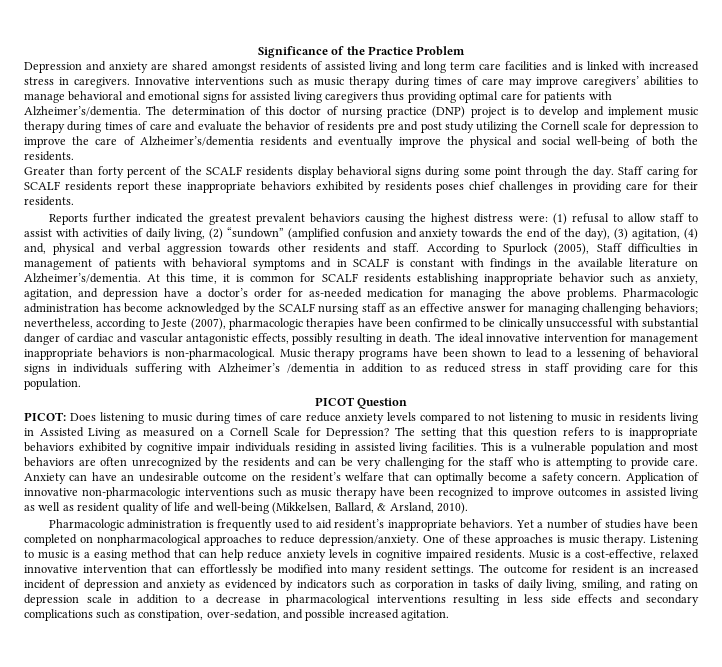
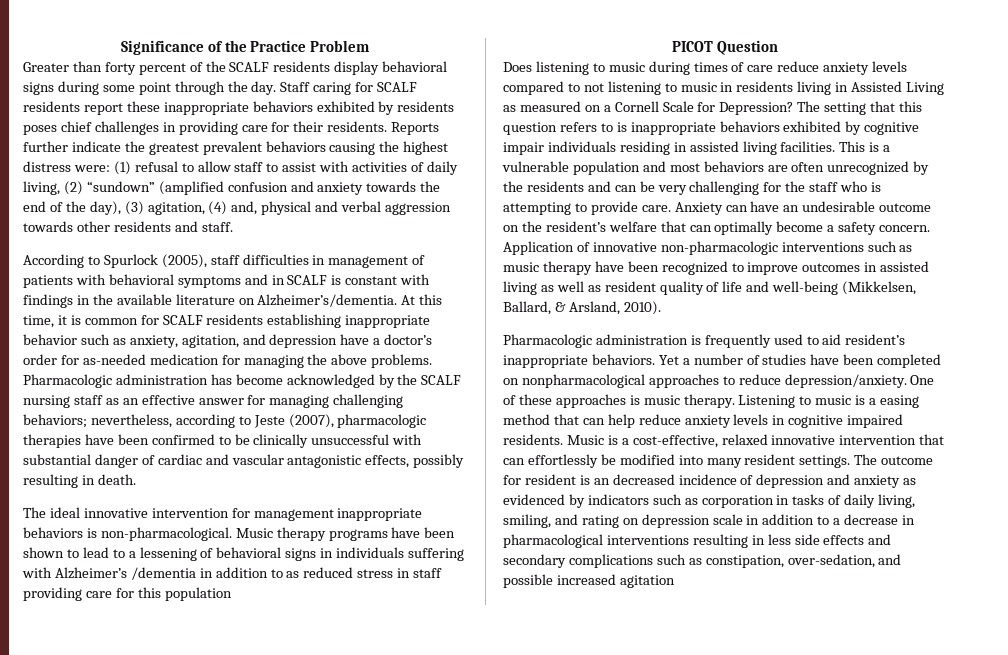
[24,61,699,73] [24,76,698,88] [24,91,612,103] [24,106,698,118] [24,121,699,133] [24,136,698,148] [24,151,74,161] // Depression and anxiety are shared amongst residents of assisted living and long term care facilities and is linked with increased stress in caregivers. Innovative interventions such as music therapy during times of care may improve caregivers’ abilities to manage behavioral and emotional signs for assisted living caregivers thus providing optimal care for patients with Alzheimer’s/dementia. The determination of this doctor of nursing practice (DNP) project is to develop and implement music therapy during times of care and evaluate the behavior of residents pre and post study utilizing the Cornell scale for depression to improve the care of Alzheimer’s/dementia residents and eventually improve the physical and social well-being of both the residents. -> (371, 46) none
(74, 201) // -> (388, 126) none
[135,213,183,223] indicated -> [71,141,121,152] indicate
(420, 247) none -> (233, 227) //
[596,243,622,252] Staff -> [210,255,240,265] staff
(432, 338) none -> (136, 479) //
[24,378,81,390] population. -> [164,587,232,601] population
[24,412,66,421] PICOT: -> (778, 47) none
[648,564,699,574] [24,579,65,589] increased incident -> [612,474,737,485] decreased incidence
[401,610,449,621] agitation. -> [619,575,675,588] agitation

